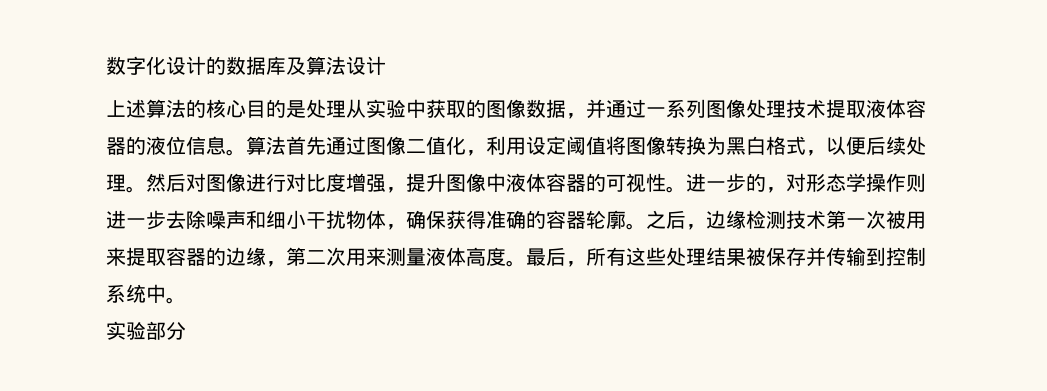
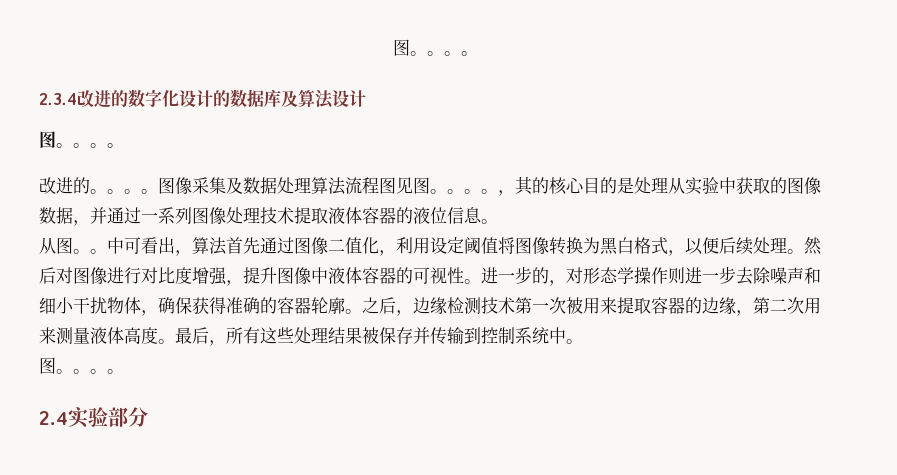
(106, 65) none -> [392,39,478,56] [39,90,128,108] 图。。。。 // 2.3.4改进的
[106,99,186,118] 上述算法 -> [39,131,124,148] [39,176,533,196] 图。。。。 // 改进的。。。。图像采集及数据处理算法流程图见图。。。。，其
(246, 152) none -> [39,237,192,256] // 从图。。中可看出，
(186, 300) none -> [39,357,124,374] [39,411,68,425] 图。。。。 // 2.4

